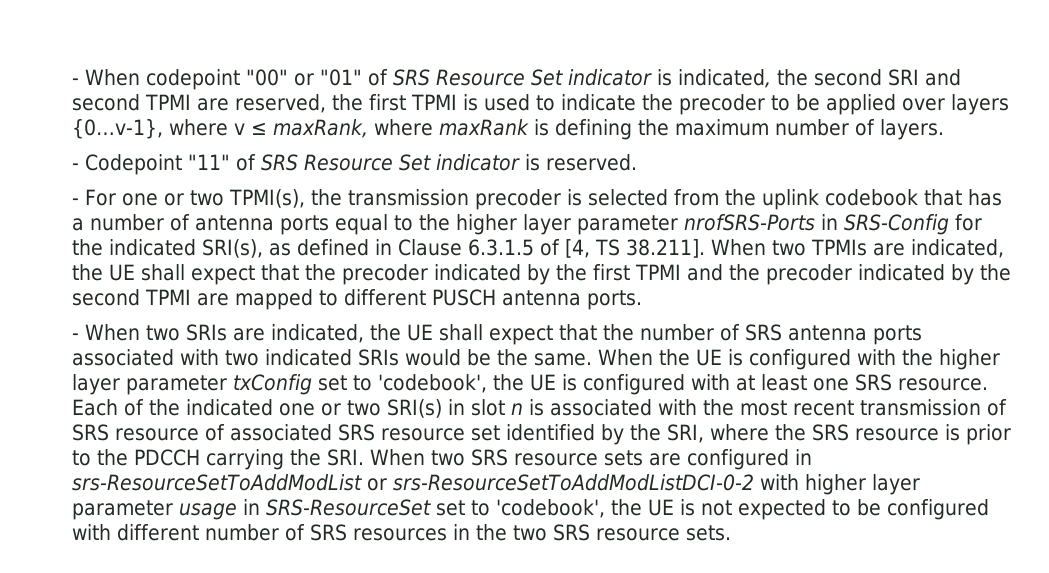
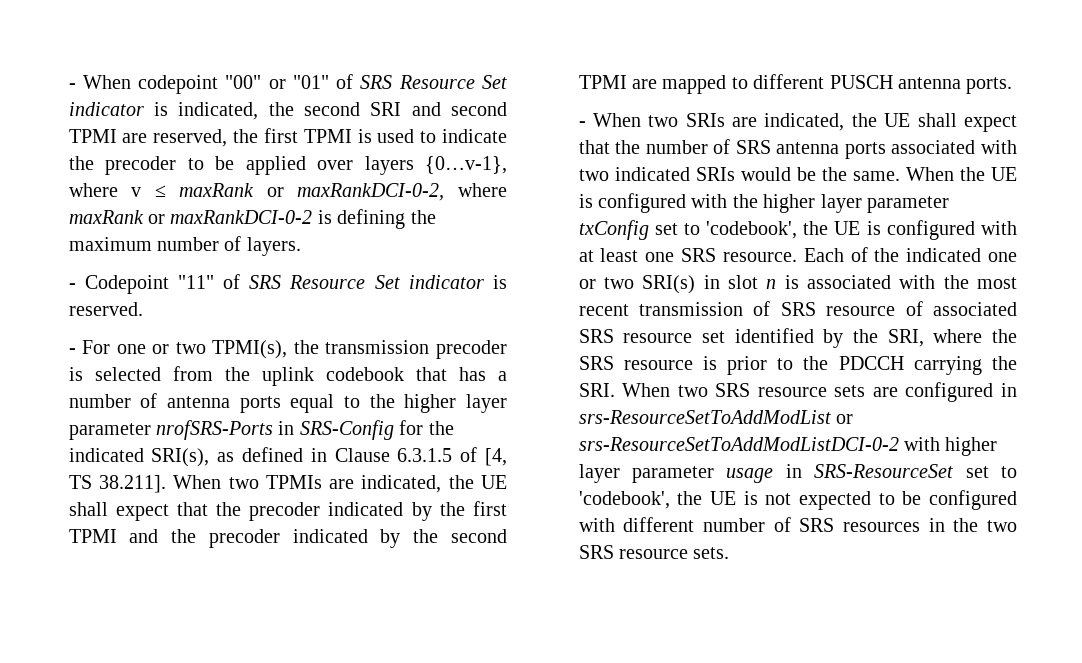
[273,119,530,138] maxRank, where maxRank -> [179,183,507,201] [68,210,313,224] maxRank or maxRankDCI-0-2, where maxRank or maxRankDCI-0-2

